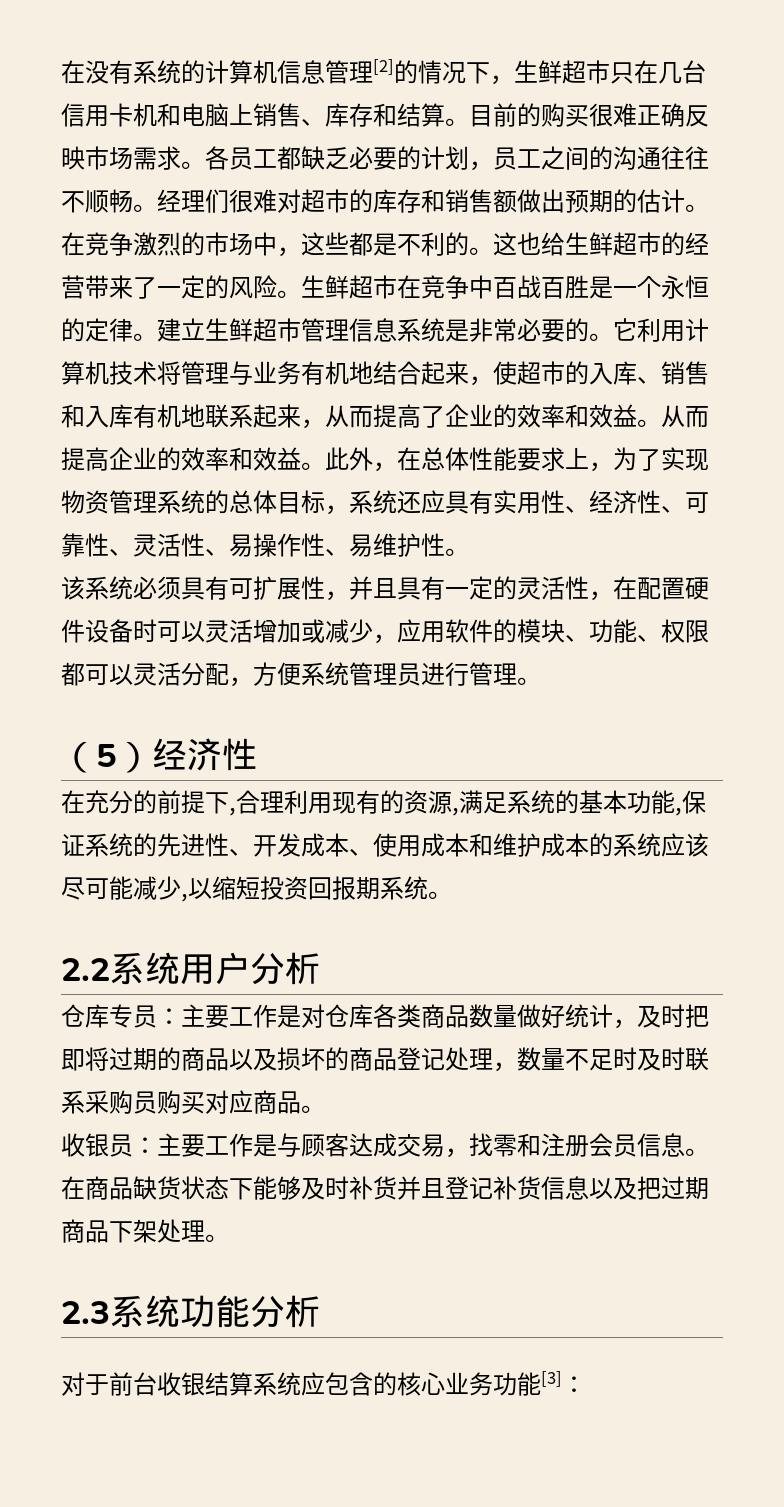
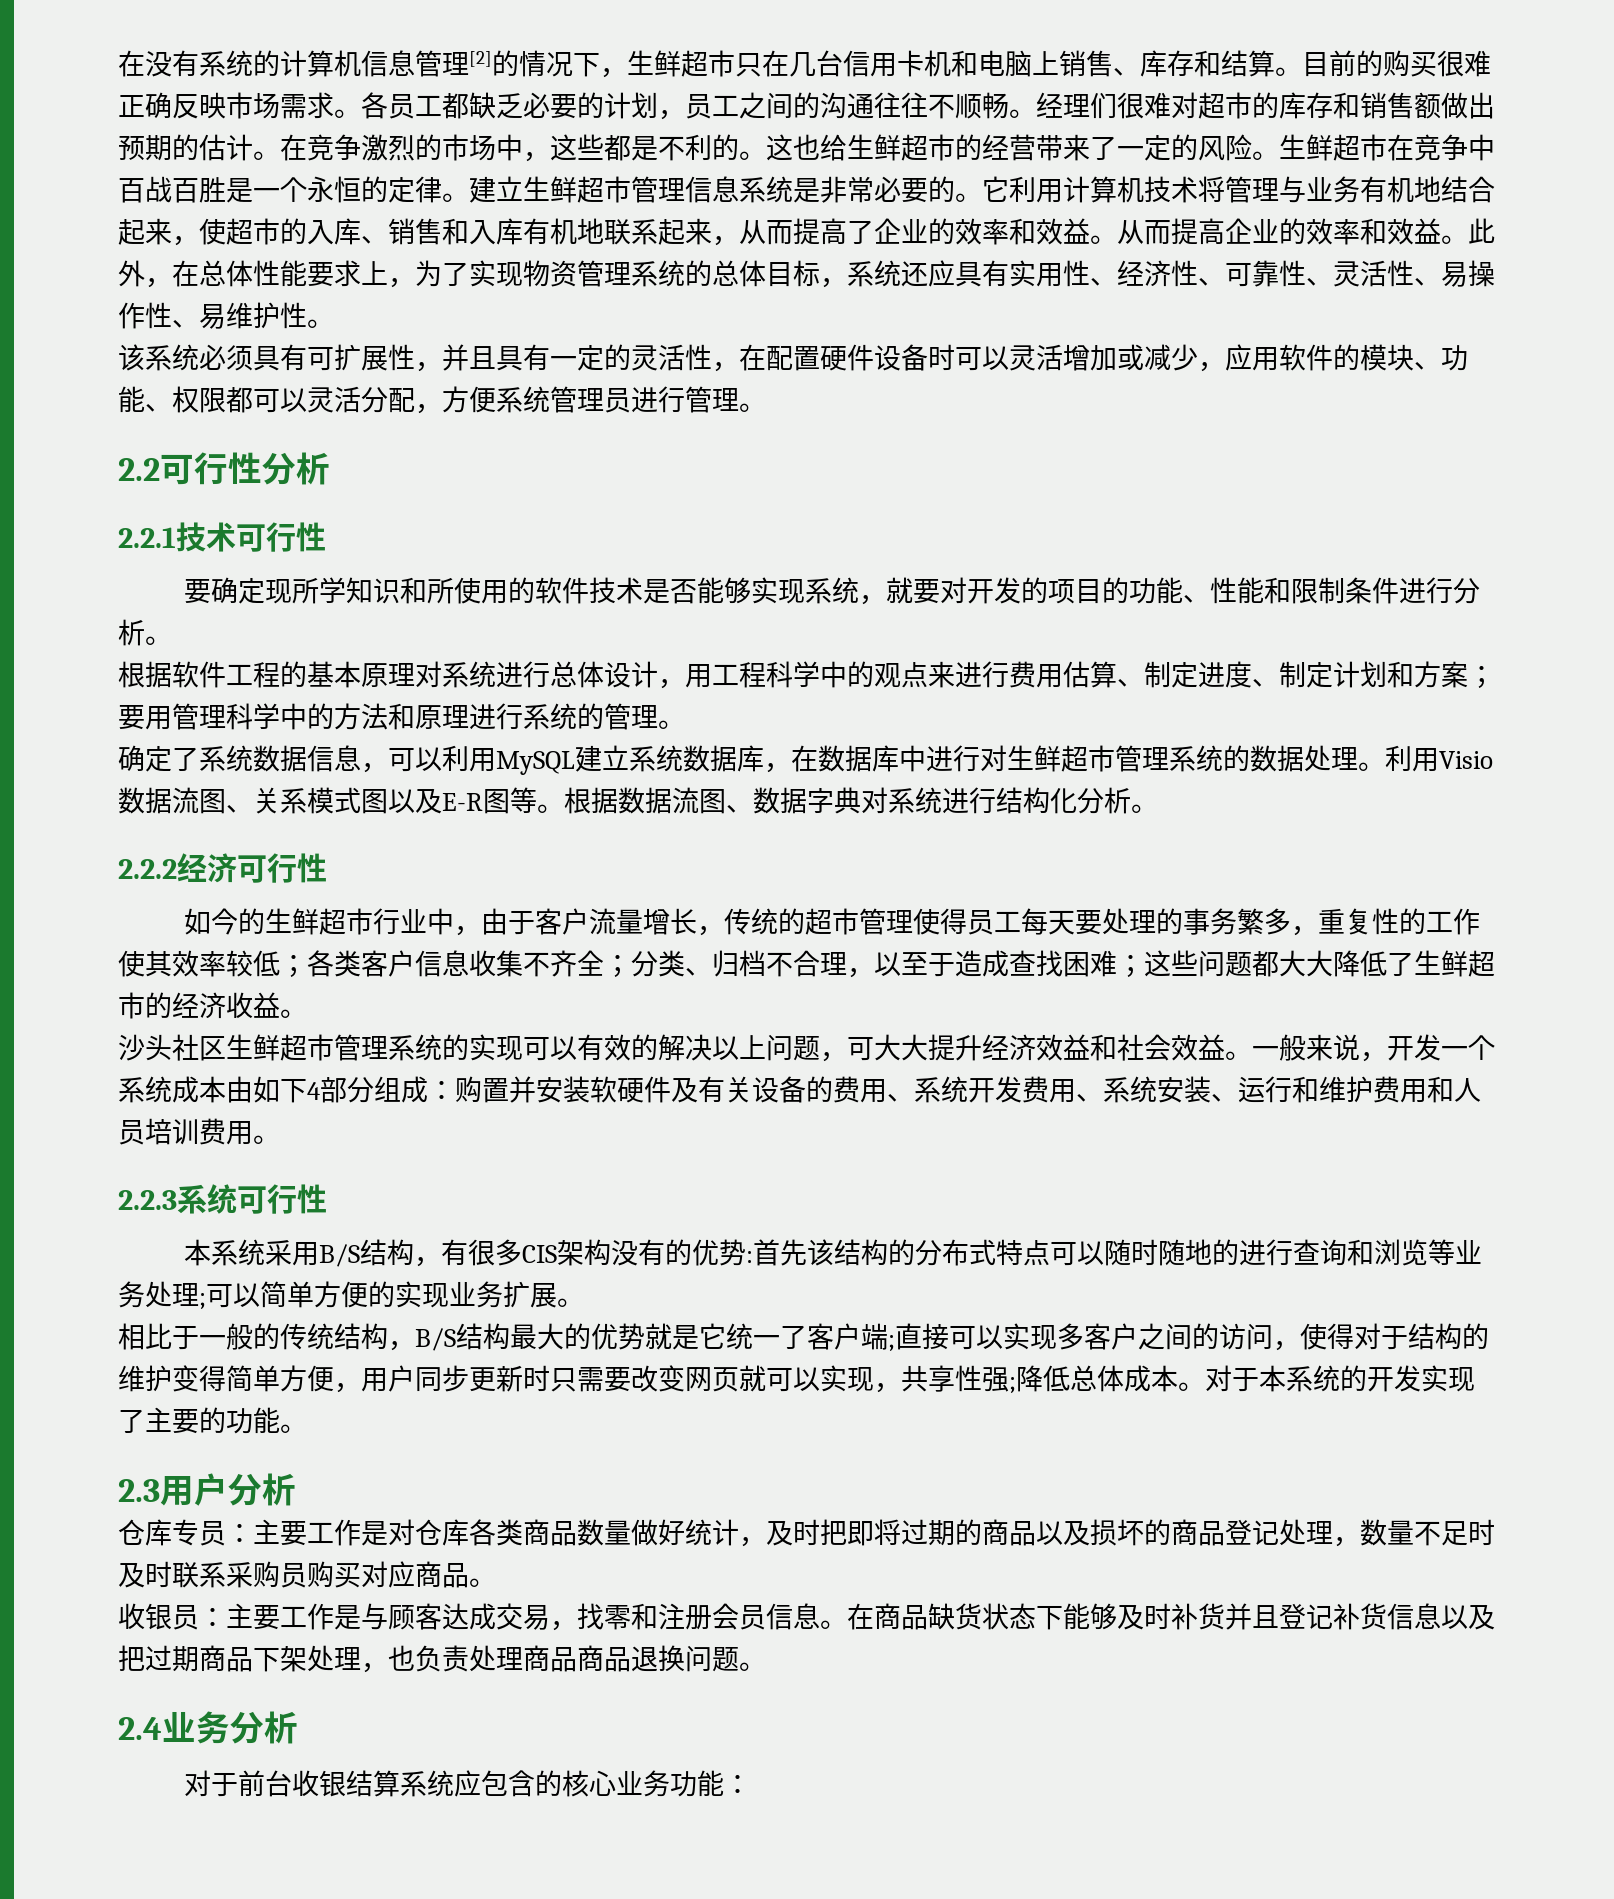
[61,738,257,773] [61,790,706,816] [61,833,709,857] [61,876,452,902] [61,952,180,985] （5）经济性 // 在充分的前提下,合理利用现有的资源,满足系统的基本功能,保证系统的先进性、开发成本、使用成本和维护成本的系统应该尽可能减少,以缩短投资回报期系统。 // 2.2系统 -> [118,452,330,485] [118,522,326,552] [183,577,1480,605] [118,619,172,646] [118,661,1495,689] [118,703,685,730] [118,745,1493,775] [118,787,1158,814] [118,853,327,883] [183,908,1480,936] [118,950,1495,978] [118,992,307,1019] [118,1034,1495,1062] [118,1076,1481,1103] [118,1118,280,1145] [118,1184,327,1214] [183,1239,1482,1267] [118,1281,584,1310] [118,1323,1489,1352] [118,1365,1475,1394] [118,1407,307,1434] [118,1479,160,1502] 2.2可行性分析 // 2.2.1技术可行性 // 要确定现所学知识和所使用的软件技术是否能够实现系统，就要对开发的项目的功能、性能和限制条件进行分析。 // 根据软件工程的基本原理对系统进行总体设计，用工程科学中的观点来进行费用估算、制定进度、制定计划和方案；要用管理科学中的方法和原理进行系统的管理。 // 确定了系统数据信息，可以利用MySQL建立系统数据库，在数据库中进行对生鲜超市管理系统的数据处理。利用Visio数据流图、关系模式图以及E-R图等。根据数据流图、数据字典对系统进行结构化分析。 // 2.2.2经济可行性 // 如今的生鲜超市行业中，由于客户流量增长，传统的超市管理使得员工每天要处理的事务繁多，重复性的工作使其效率较低；各类客户信息收集不齐全；分类、归档不合理，以至于造成查找困难；这些问题都大大降低了生鲜超市的经济收益。 // 沙头社区生鲜超市管理系统的实现可以有效的解决以上问题，可大大提升经济效益和社会效益。一般来说，开发一个系统成本由如下4部分组成：购置并安装软硬件及有关设备的费用、系统开发费用、系统安装、运行和维护费用和人员培训费用。 // 2.2.3系统可行性 // 本系统采用B/S结构，有很多CIS架构没有的优势:首先该结构的分布式特点可以随时随地的进行查询和浏览等业务处理;可以简单方便的实现业务扩展。 // 相比于一般的传统结构，B/S结构最大的优势就是它统一了客户端;直接可以实现多客户之间的访问，使得对于结构的维护变得简单方便，用户同步更新时只需要改变网页就可以实现，共享性强;降低总体成本。对于本系统的开发实现了主要的功能。 // 2.3
[205,1234,229,1242] [61,1295,250,1328] 。 // 2.3系统功能 -> [361,1645,766,1673] [118,1711,230,1744] ，也负责处理商品商品退换问题。 // 2.4业务
[541,1371,562,1387] [3] -> (724, 1783) none

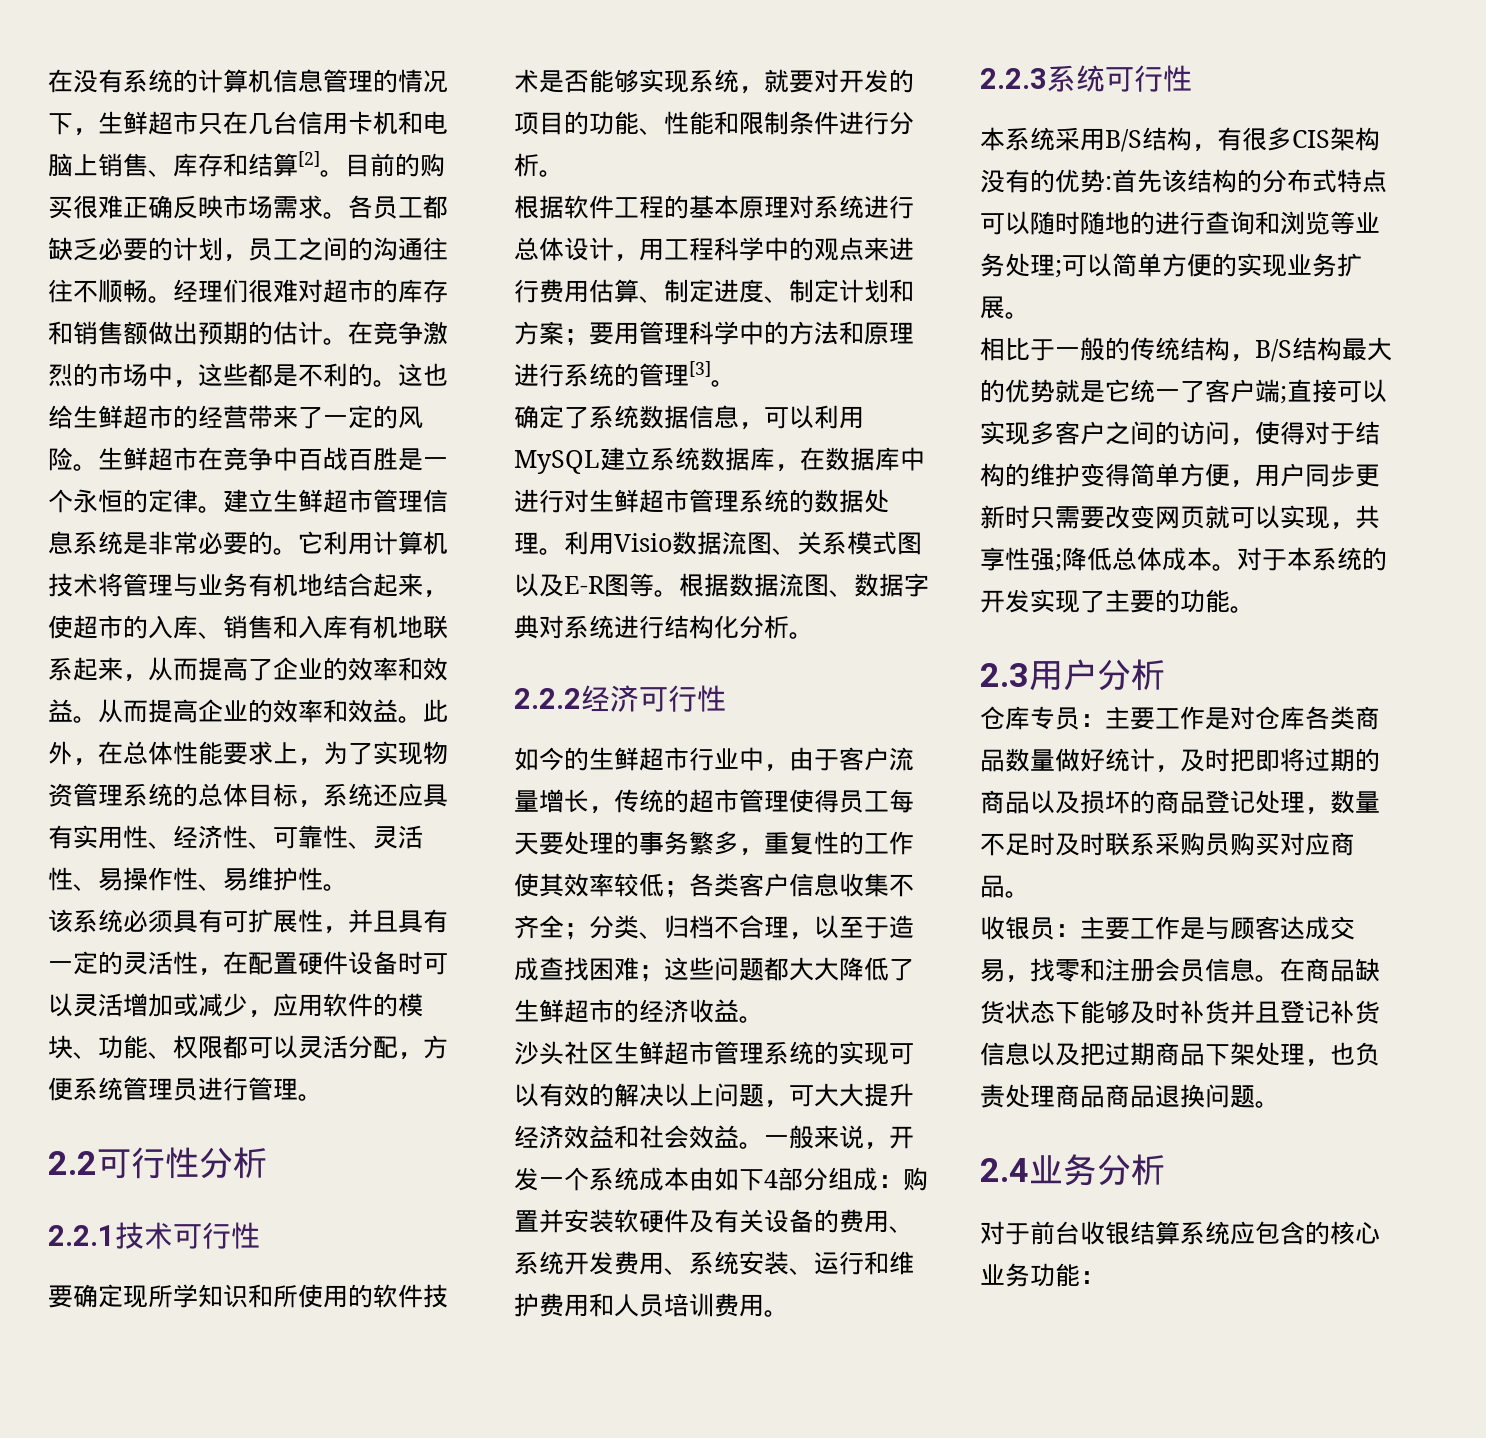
[469,51,492,67] [2] -> (373, 81) none
(1275, 63) none -> [298,151,320,167] [2]
(658, 716) none -> [689,361,711,377] [3]

